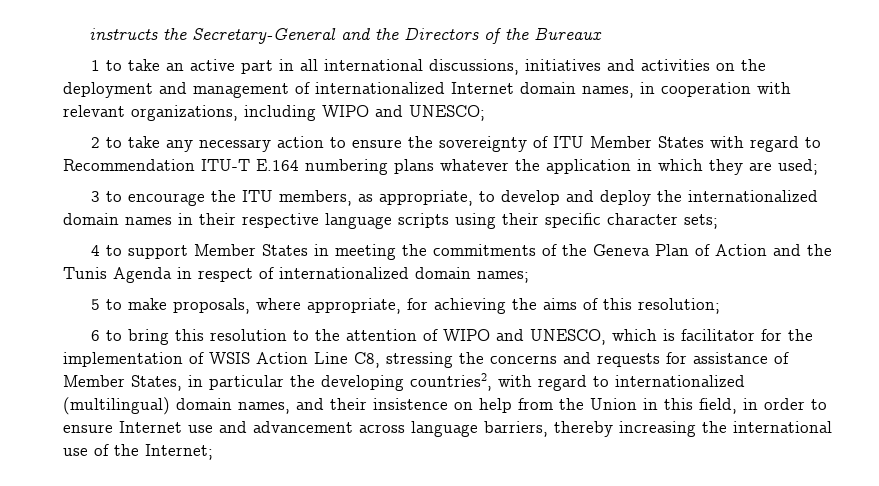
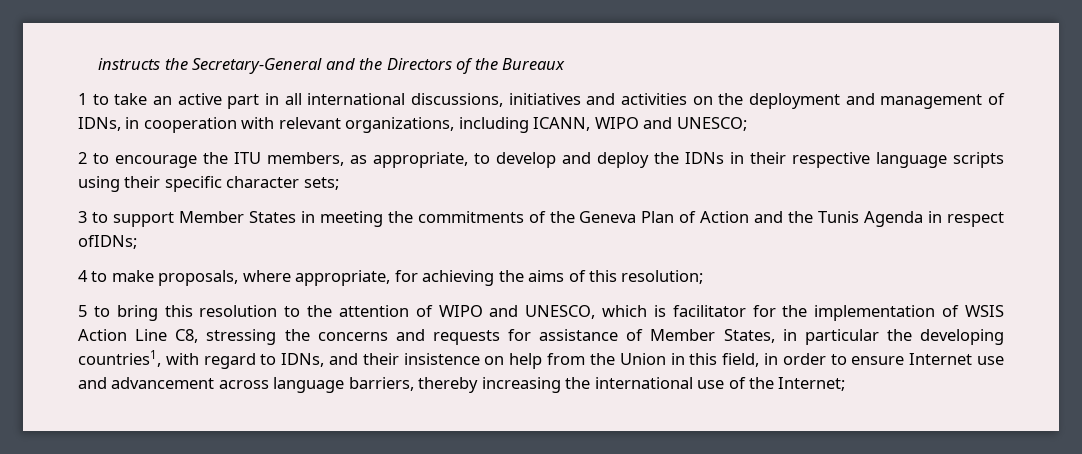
[315,82,634,98] internationalized Internet domain names, -> [78,117,121,131] IDNs,
(316, 113) none -> [533,117,591,131] ICANN,
[127,136,821,152] [63,159,818,175] [90,191,122,202] take any necessary action to ensure the sovereignty of ITU Member States with regard to Recommendation ITU-T E.164 numbering plans whatever the application in which they are used; // 3 to -> (109, 158) none
[687,190,818,202] [63,213,172,225] internationalized domain names -> [685,152,724,164] IDNs
[90,245,100,256] 4 -> [78,211,87,223] 3
[259,267,529,283] [90,299,100,310] of internationalized domain names; // 5 -> [78,235,137,249] [78,270,88,282] ofIDNs; // 4
[90,330,100,341] 6 -> [78,305,87,317] 5
[410,373,745,391] [63,397,290,415] countries2, with regard to internationalized (multilingual) domain names, -> [78,350,325,369] countries1, with regard to IDNs,

